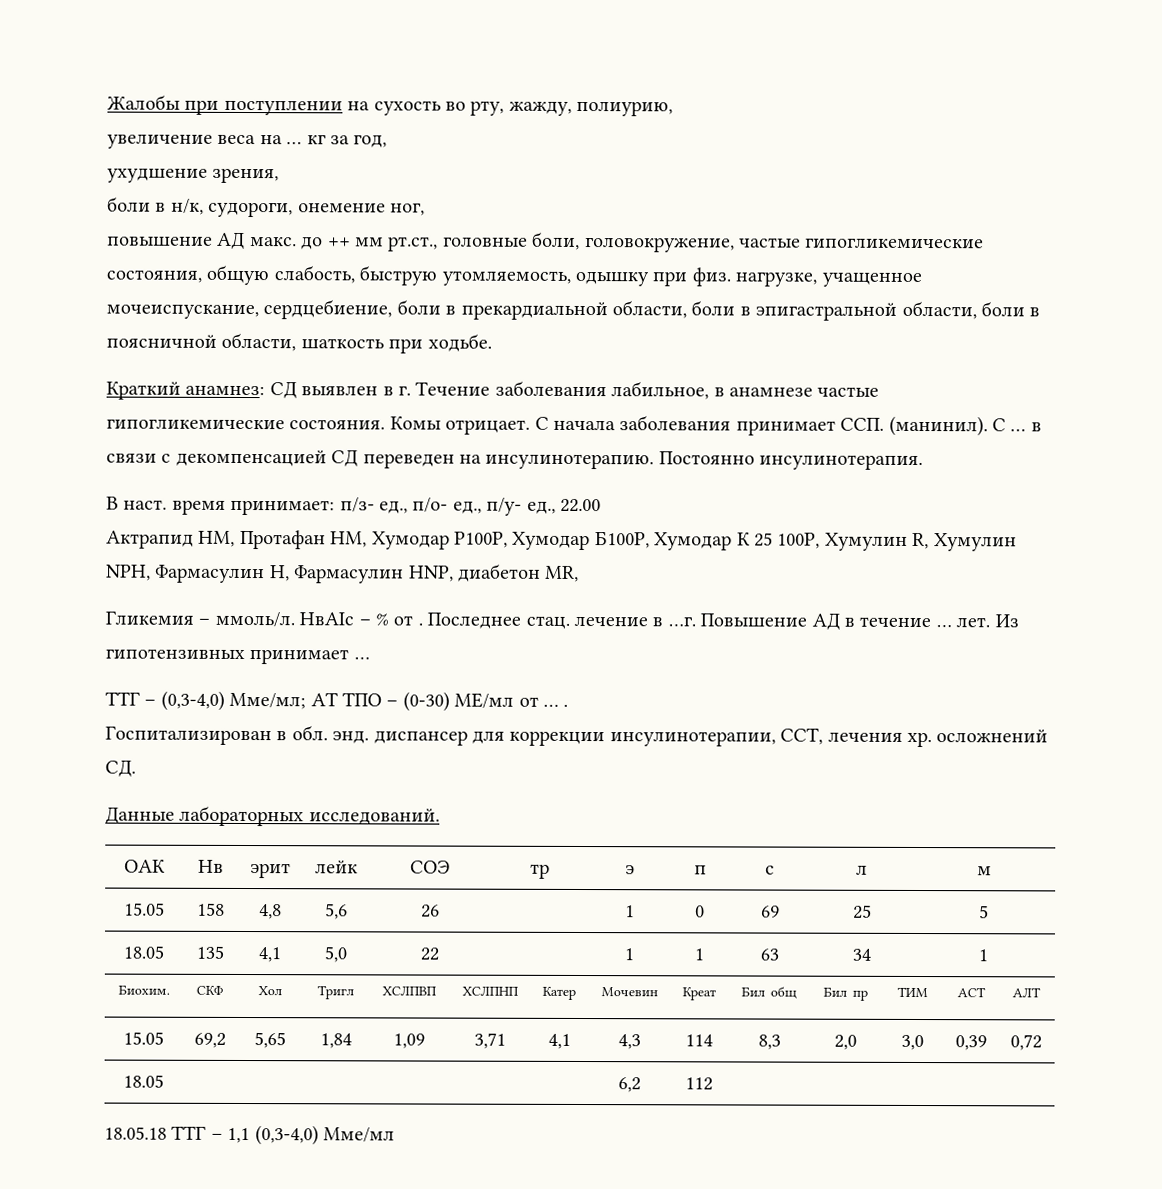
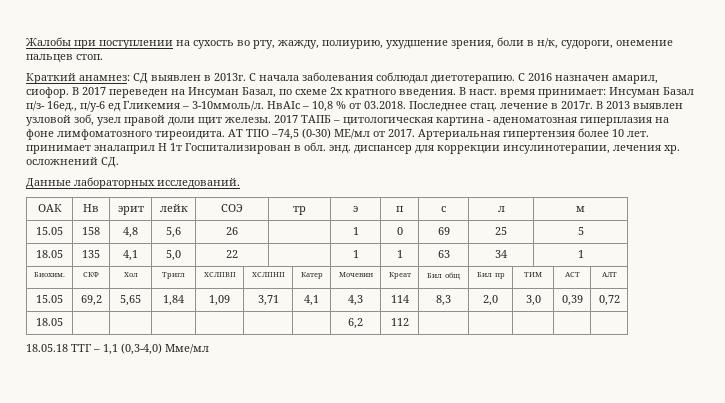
[107,133,388,149] // увеличение веса на … кг за год, // -> (383, 44) none
(280, 175) // -> (494, 44) none
[390,202,425,216] [107,231,985,253] [106,264,922,288] [106,299,1041,321] [106,332,492,354] ног, // повышение АД макс. до ++ мм рт.ст., головные боли, головокружение, частые гипогликемические состояния, общую слабость, быструю утомляемость, одышку при физ. нагрузке, учащенное мочеиспускание, сердцебиение, боли в прекардиальной области, боли в эпигастральной области, боли в поясничной области, шаткость при ходьбе. -> [26,54,103,63] пальцев стоп.
[398,380,880,400] [106,415,1042,437] [106,449,924,471] [106,496,601,516] [106,529,1017,552] [106,563,580,584] г. Течение заболевания лабильное, в анамнезе частые гипогликемические состояния. Комы отрицает. С начала заболевания принимает ССП. (манинил). С … в связи с декомпенсацией СД переведен на инсулинотерапию. Постоянно инсулинотерапия. // В наст. время принимает: п/з- ед., п/о- ед., п/у- ед., 22.00 // Актрапид НМ, Протафан НМ, Хумодар Р100Р, Хумодар Б100Р, Хумодар К 25 100Р, Хумулин R, Хумулин NРН, Фармасулин Н, Фармасулин НNР, диабетон МR, // -> [214,72,658,84] [26,87,694,98] [26,101,121,112] 2013г. С начала заболевания соблюдал диетотерапию. С 2016 назначен амарил, сиофор. В 2017 переведен на Инсуман Базал, по схеме 2х кратного введения. В наст. время принимает: Инсуман Базал п/з- 16ед., п/у-6 ед
[214,611,295,628] ммоль/л. -> [192,101,264,111] 3-10ммоль/л.
(371, 622) none -> [312,101,333,112] 10,8
[417,622,423,626] . -> [364,101,406,109] 03.2018.
[667,612,1019,630] [105,648,370,665] [105,690,307,711] …г. Повышение АД в течение … лет. Из гипотензивных принимает … // ТТГ – (0,3-4,0) Мме/мл; -> [561,101,683,109] [26,114,669,126] [26,129,225,140] 2017г. В 2013 выявлен узловой зоб, узел правой доли щит железы. 2017 ТАПБ – цитологическая картина - аденоматозная гиперплазия на фоне лимфоматозного тиреоидита.
[386,700,399,707] – -> [271,129,299,140] –74,5
[542,703,569,707] … . // -> [388,128,649,140] [26,143,182,154] 2017. Артериальная гипертензия более 10 лет. принимает эналаприл Н 1т
[780,727,824,745] ССТ, -> (610, 149) none

